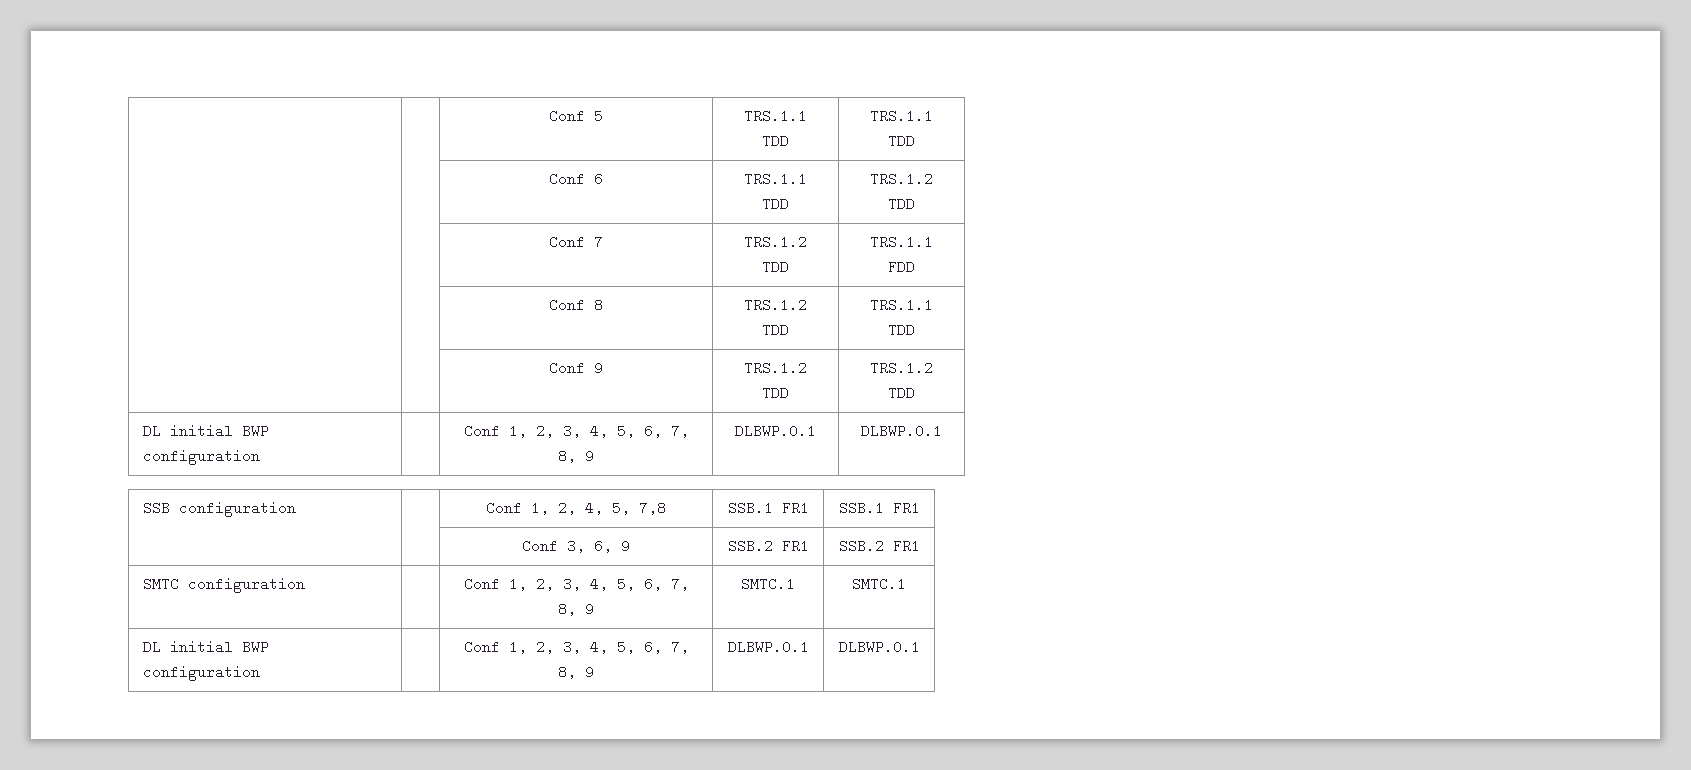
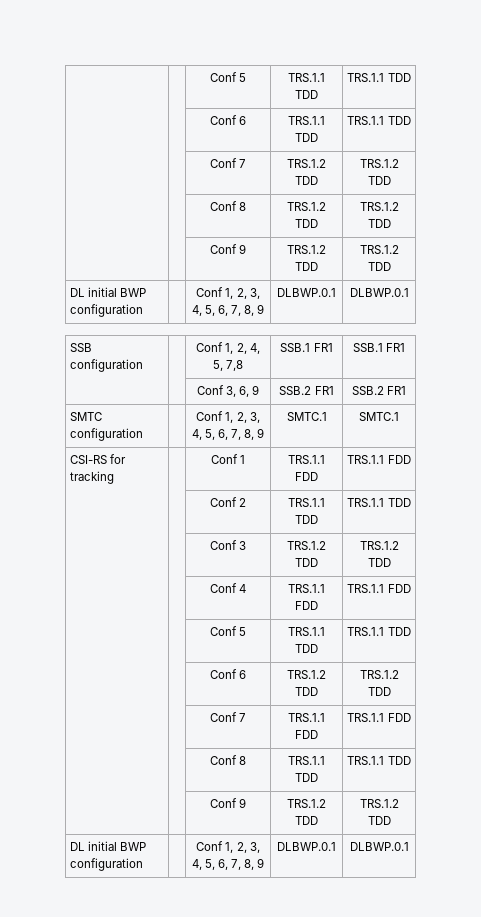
[870,172,933,186] TRS.1.2 -> [347,116,385,125] TRS.1.1
[870,235,933,249] [888,260,915,274] TRS.1.1 FDD -> [359,159,399,168] [367,176,391,185] TRS.1.2 TDD
[870,298,933,312] TRS.1.1 -> [359,202,399,211] TRS.1.2
(906, 584) none -> [70,454,127,464] [70,471,115,484] [210,454,246,464] [288,455,325,464] [295,472,318,481] [347,455,411,464] [209,497,247,507] [288,498,325,507] [295,515,318,524] [347,498,411,507] [209,540,247,550] [287,541,326,550] [295,558,318,567] [359,541,399,550] [367,558,391,567] [209,583,247,593] [288,584,325,593] [295,601,318,610] [347,584,411,593] [209,626,247,636] [288,627,325,636] [295,644,318,653] [347,627,411,636] [209,669,247,679] [287,670,326,679] [295,687,318,696] [359,670,399,679] [367,687,391,696] [209,712,247,722] [288,713,325,722] [295,730,318,739] [347,713,411,722] [209,755,247,765] [288,756,325,765] [295,773,318,782] [347,756,411,765] [209,798,247,808] [287,799,326,808] [295,816,318,825] [359,799,399,808] [367,816,391,825] // CSI-RS for tracking | | Conf 1 | TRS.1.1 FDD | TRS.1.1 FDD // | | Conf 2 | TRS.1.1 TDD | TRS.1.1 TDD // | | Conf 3 | TRS.1.2 TDD | TRS.1.2 TDD // | | Conf 4 | TRS.1.1 FDD | TRS.1.1 FDD // | | Conf 5 | TRS.1.1 TDD | TRS.1.1 TDD // | | Conf 6 | TRS.1.2 TDD | TRS.1.2 TDD // | | Conf 7 | TRS.1.1 FDD | TRS.1.1 FDD // | | Conf 8 | TRS.1.1 TDD | TRS.1.1 TDD // | | Conf 9 | TRS.1.2 TDD | TRS.1.2 TDD

